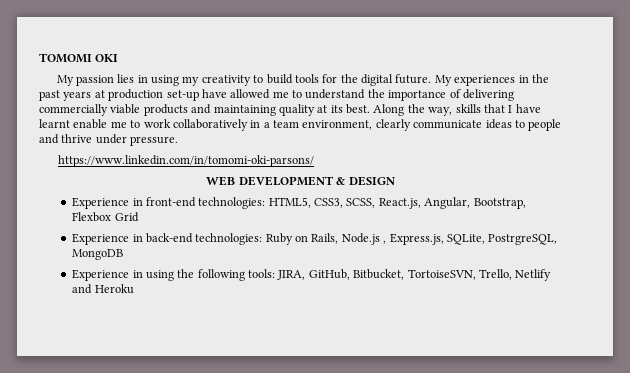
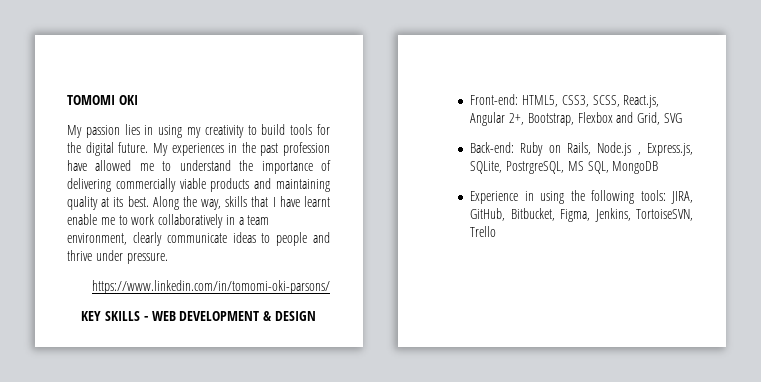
[63,89,199,101] years at production set-up -> [283,142,330,156] profession
(315, 161) none -> [81,311,148,321] KEY SKILLS -
[72,197,526,209] [72,212,139,222] [72,233,263,245] Experience in front-end technologies: HTML5, CSS3, SCSS, React.js, Angular, Bootstrap, Flexbox Grid // Experience in back-end technologies: -> [470,94,660,108] [470,112,682,126] [470,142,515,153] Front-end: HTML5, CSS3, SCSS, React.js, Angular 2+, Bootstrap, Flexbox and Grid, SVG // Back-end:
(558, 239) none -> [567,161,609,174] MS SQL,
[407,269,552,281] [72,284,134,294] TortoiseSVN, Trello, Netlify and Heroku -> [560,208,694,222] [470,226,497,237] Figma, Jenkins, TortoiseSVN, Trello

